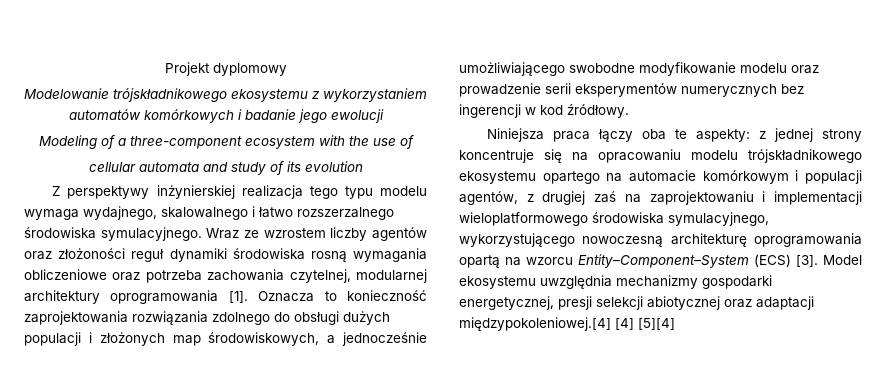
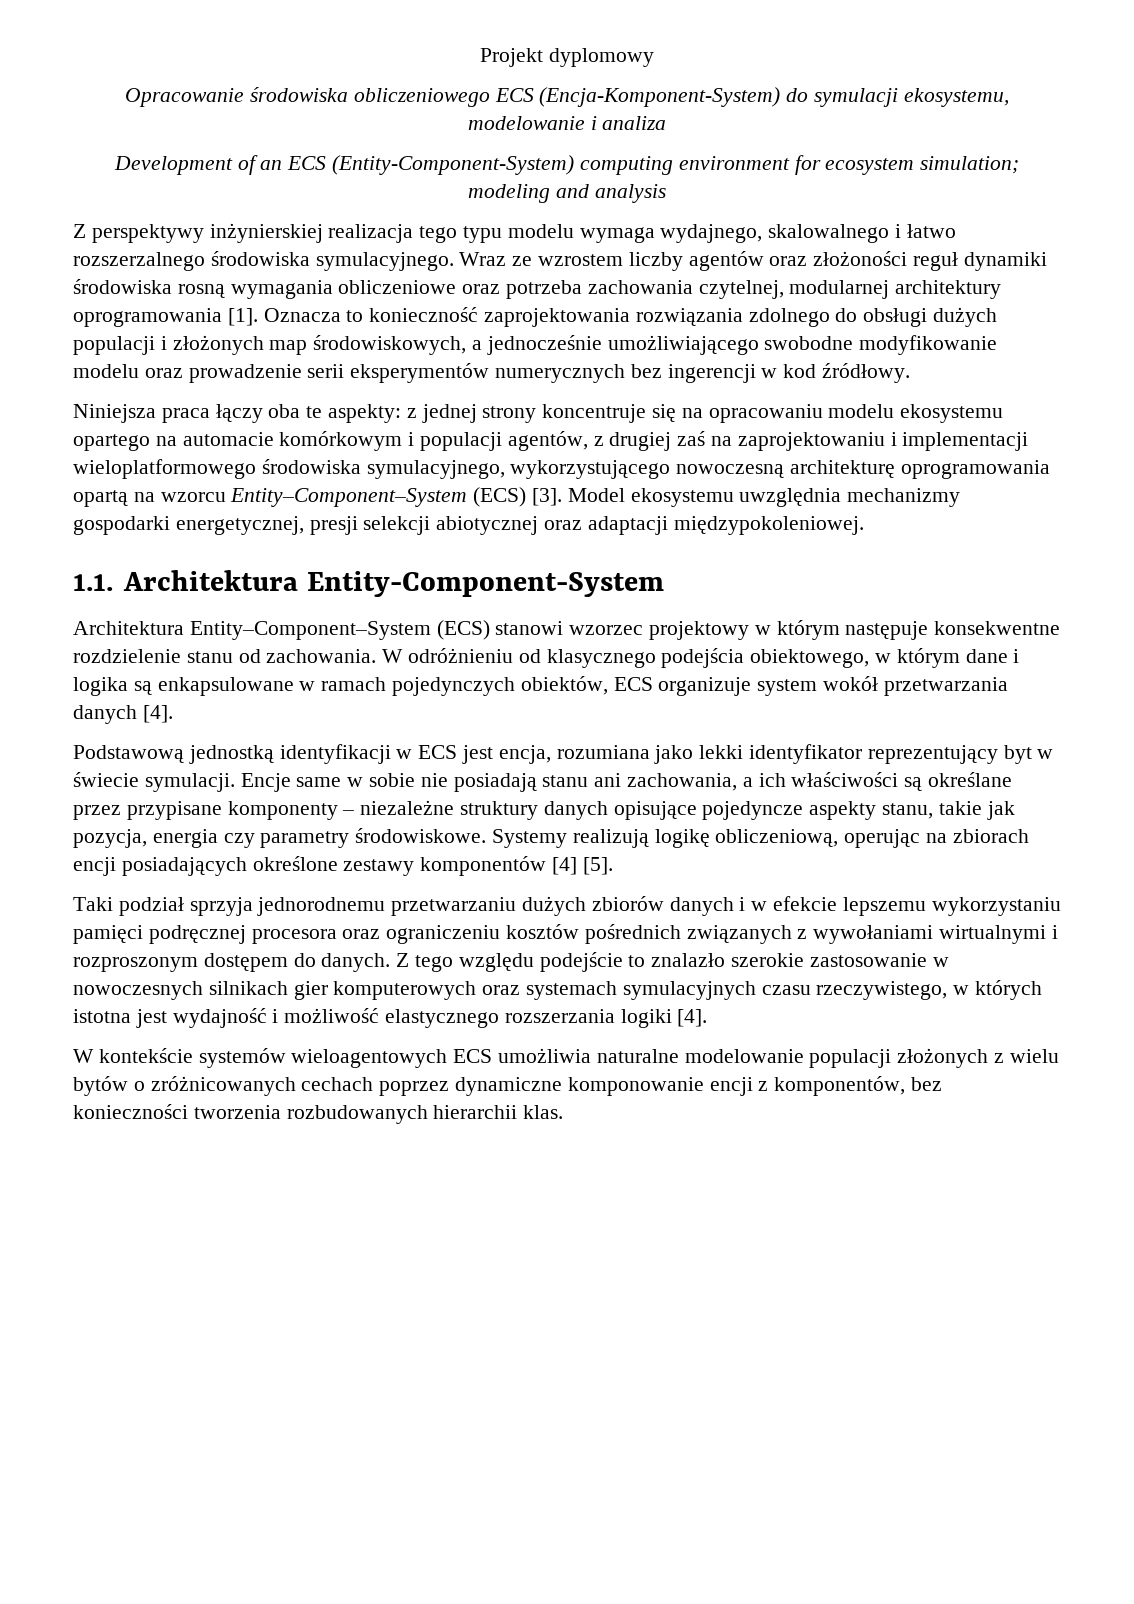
[24,88,427,102] [68,109,384,123] [38,135,414,149] [88,161,363,175] Modelowanie trójskładnikowego ekosystemu z wykorzystaniem automatów komórkowych i badanie jego ewolucji // Modeling of a three-component ecosystem with the use of // cellular automata and study of its evolution -> [125,87,1009,107] [467,116,667,130] [113,155,1020,175] [468,184,666,203] Opracowanie środowiska obliczeniowego ECS (Encja-Komponent-System) do symulacji ekosystemu, modelowanie i analiza // Development of an ECS (Entity-Component-System) computing environment for ecosystem simulation; modeling and analysis
[748,149,862,163] trójskładnikowego -> (895, 411) none
[459,317,675,331] międzypokoleniowej.[4] [4] [5][4] -> [673,516,864,535] [73,570,664,597] [73,620,1061,640] [73,648,1020,668] [73,676,1008,696] [73,705,173,724] [73,744,1054,764] [73,772,1013,792] [73,800,1015,820] [73,828,1029,848] [73,856,613,876] [73,896,1061,916] [73,924,1058,944] [73,952,949,972] [73,980,1043,1000] [73,1008,708,1028] [73,1048,1059,1068] [73,1076,943,1096] [73,1104,564,1124] międzypokoleniowej. // 1.1. Architektura Entity-Component-System // Architektura Entity–Component–System (ECS) stanowi wzorzec projektowy w którym następuje konsekwentne rozdzielenie stanu od zachowania. W odróżnieniu od klasycznego podejścia obiektowego, w którym dane i logika są enkapsulowane w ramach pojedynczych obiektów, ECS organizuje system wokół przetwarzania danych [4]. // Podstawową jednostką identyfikacji w ECS jest encja, rozumiana jako lekki identyfikator reprezentujący byt w świecie symulacji. Encje same w sobie nie posiadają stanu ani zachowania, a ich właściwości są określane przez przypisane komponenty – niezależne struktury danych opisujące pojedyncze aspekty stanu, takie jak pozycja, energia czy parametry środowiskowe. Systemy realizują logikę obliczeniową, operując na zbiorach encji posiadających określone zestawy komponentów [4] [5]. // Taki podział sprzyja jednorodnemu przetwarzaniu dużych zbiorów danych i w efekcie lepszemu wykorzystaniu pamięci podręcznej procesora oraz ograniczeniu kosztów pośrednich związanych z wywołaniami wirtualnymi i rozproszonym dostępem do danych. Z tego względu podejście to znalazło szerokie zastosowanie w nowoczesnych silnikach gier komputerowych oraz systemach symulacyjnych czasu rzeczywistego, w których istotna jest wydajność i możliwość elastycznego rozszerzania logiki [4]. // W kontekście systemów wieloagentowych ECS umożliwia naturalne modelowanie populacji złożonych z wielu bytów o zróżnicowanych cechach poprzez dynamiczne komponowanie encji z komponentów, bez konieczności tworzenia rozbudowanych hierarchii klas.

